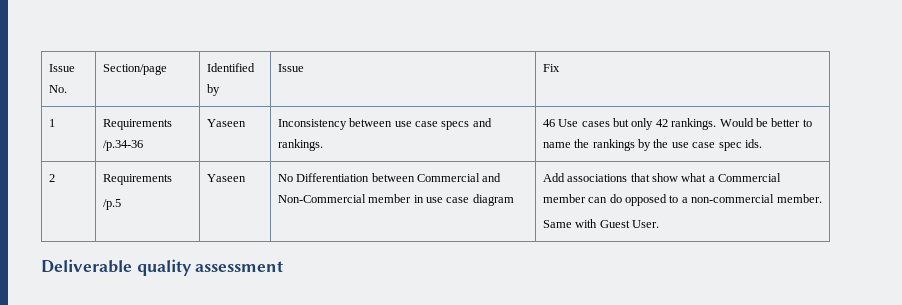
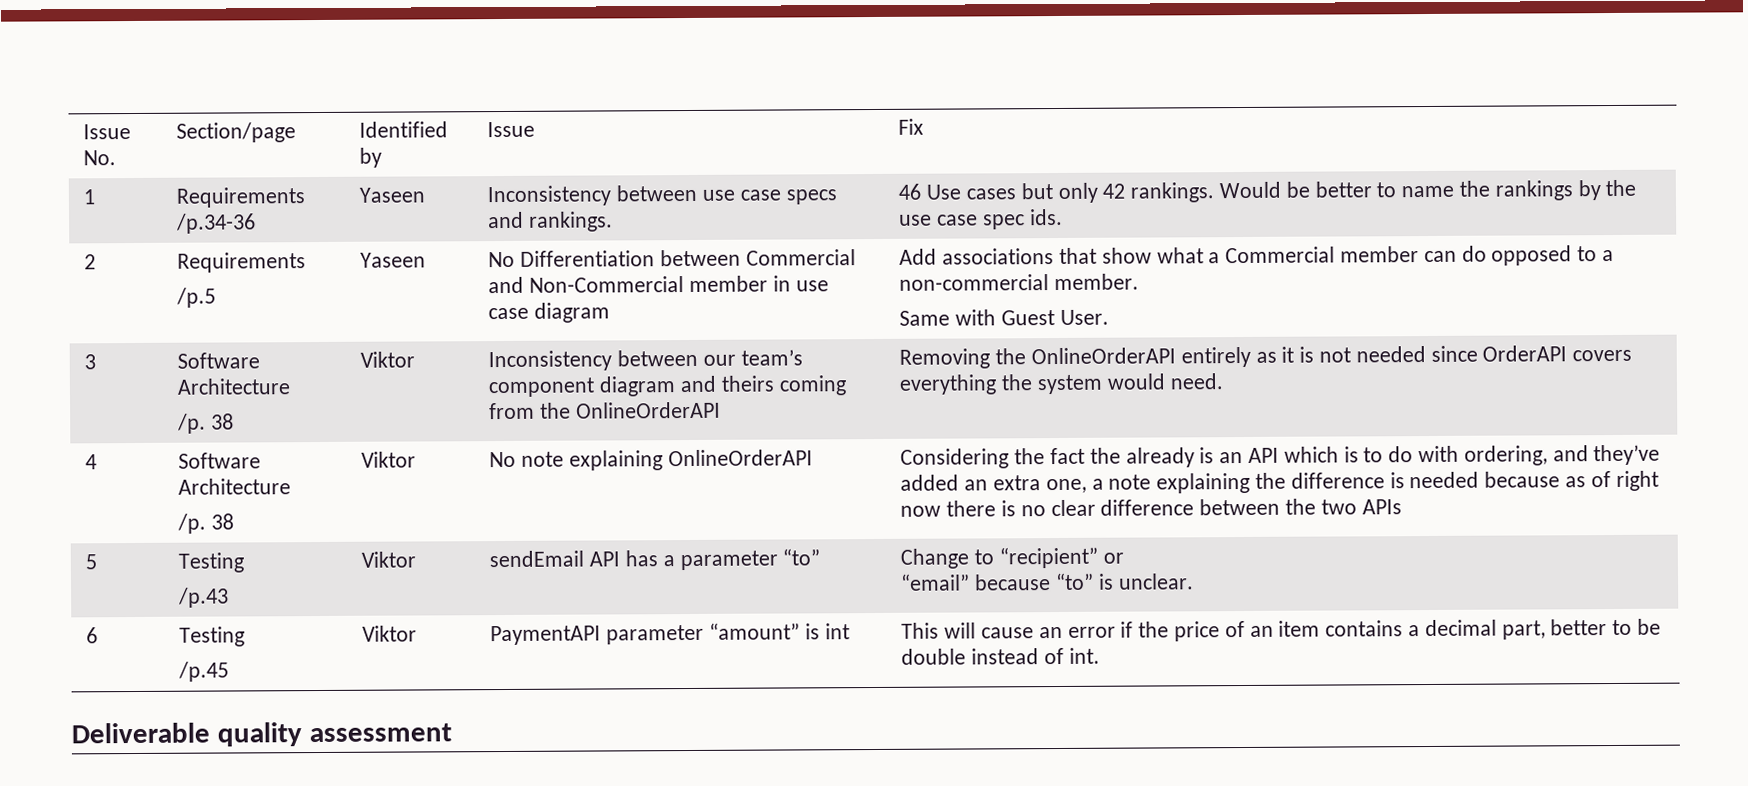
(660, 224) none -> [84,354,97,370] [177,352,261,369] [177,378,291,395] [177,413,235,434] [360,351,416,368] [488,349,803,372] [488,375,847,398] [489,401,721,420] [899,345,1633,369] [899,373,1223,395] [85,454,98,470] [178,452,262,469] [178,478,292,495] [177,513,235,534] [361,451,417,468] [489,449,813,471] [900,444,1661,469] [900,470,1659,494] [900,498,1402,517] [85,554,98,570] [178,552,245,573] [178,587,230,608] [361,551,417,568] [489,548,821,571] [900,546,1124,569] [900,572,1194,591] [86,627,99,644] [179,626,246,647] [178,661,230,682] [362,625,418,642] [490,622,850,646] [901,618,1662,642] [901,647,1100,665] // 3 | Software Architecture // /p. 38 | Viktor | Inconsistency between our team’s component diagram and theirs coming from the OnlineOrderAPI | Removing the OnlineOrderAPI entirely as it is not needed since OrderAPI covers everything the system would need. // 4 | Software Architecture // /p. 38 | Viktor | No note explaining OnlineOrderAPI | Considering the fact the already is an API which is to do with ordering, and they’ve added an extra one, a note explaining the difference is needed because as of right now there is no clear difference between the two APIs // 5 | Testing // /p.43 | Viktor | sendEmail API has a parameter “to” | Change to “recipient” or // “email” because “to” is unclear. // 6 | Testing // /p.45 | Viktor | PaymentAPI parameter “amount” is int | This will cause an error if the price of an item contains a decimal part, better to be double instead of int.

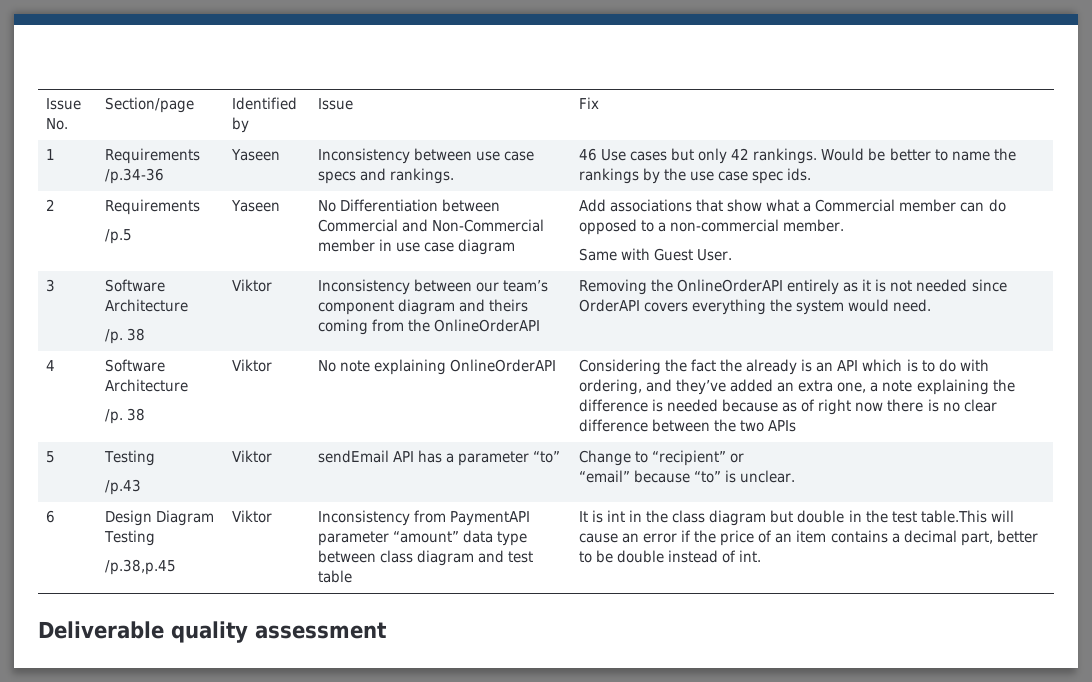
[179,626,246,647] [178,661,230,682] [362,625,418,642] Testing // /p.45 | Viktor | -> [105,510,215,526] [104,530,156,546] [105,559,177,575] [232,510,273,523] [318,510,447,526] Design Diagram Testing // /p.38,p.45 | Viktor | Inconsistency from
[804,623,850,640] [901,622,940,639] is int | This -> [463,530,528,546] [318,550,534,566] [318,570,353,583] [579,510,987,526] data type between class diagram and test table | It is int in the class diagram but double in the test table.This

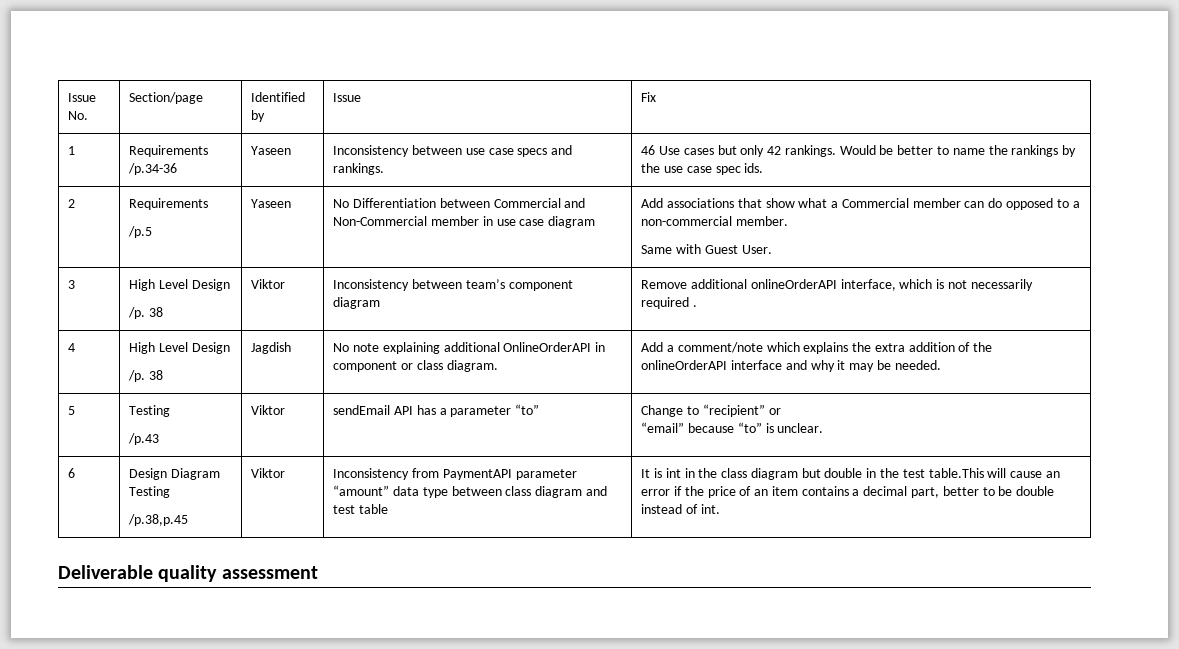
[105,279,166,292] [105,299,189,312] Software Architecture -> [129,279,230,291] High Level Design
[476,282,500,292] our -> (463, 284) none
[459,299,529,312] [318,319,541,335] [579,279,1007,295] [579,299,932,315] [46,360,56,371] [105,359,166,372] [105,379,189,392] [105,408,146,424] [232,359,273,372] and theirs coming from the OnlineOrderAPI | Removing the OnlineOrderAPI entirely as it is not needed since OrderAPI covers everything the system would need. // 4 | Software Architecture // /p. 38 | Viktor -> [641,279,1033,291] [641,297,698,309] [68,343,76,352] [129,342,230,354] [128,370,164,382] [251,342,292,354] | Remove additional onlineOrderAPI interface, which is not necessarily required . // 4 | High Level Design // /p. 38 | Jagdish
[450,359,557,372] [579,359,989,375] [579,379,1015,395] [579,399,997,415] [579,419,797,432] OnlineOrderAPI | Considering the fact the already is an API which is to do with ordering, and they’ve added an extra one, a note explaining the difference is needed because as of right now there is no clear difference between the two APIs -> [443,342,606,352] [333,360,498,372] [641,342,993,354] [641,360,941,372] additional OnlineOrderAPI in component or class diagram. | Add a comment/note which explains the extra addition of the onlineOrderAPI interface and why it may be needed.

